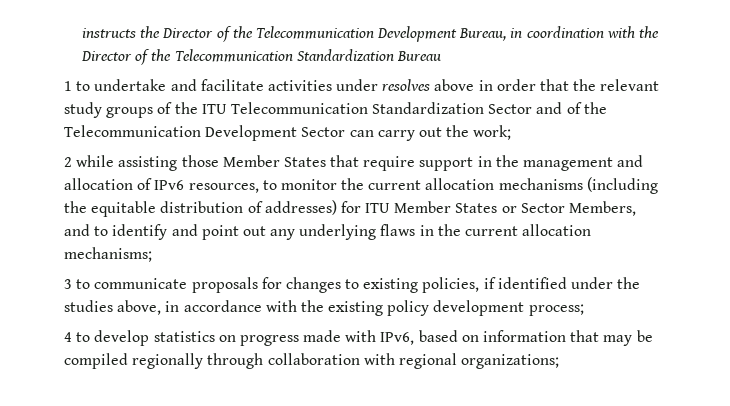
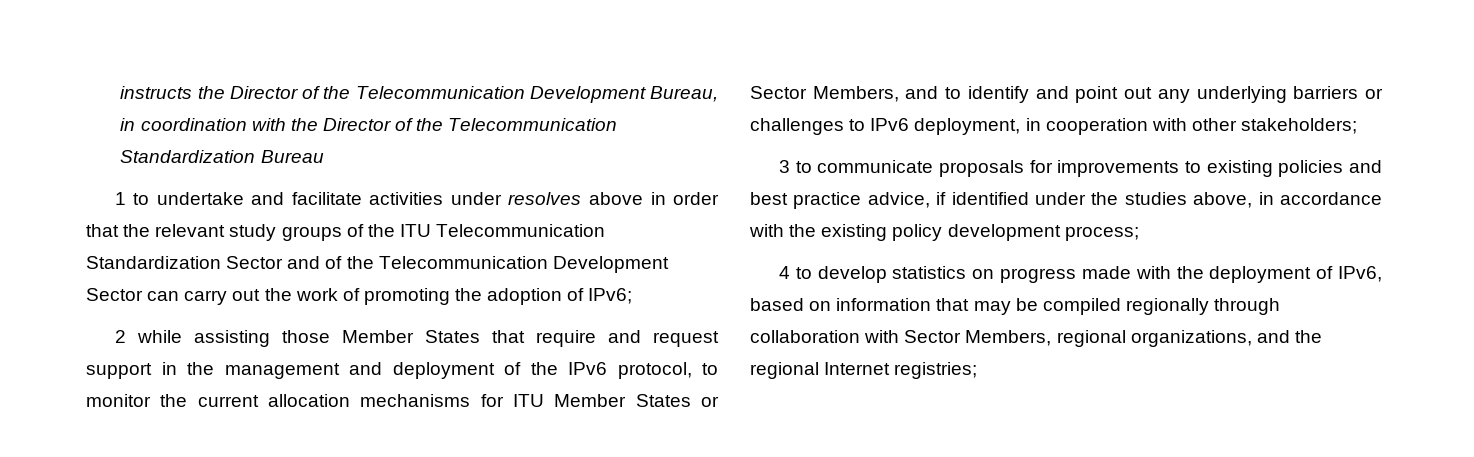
[473,125,512,140] work; -> [295,288,633,305] work of promoting the adoption of IPv6;
(416, 163) none -> [607,330,720,347] and request
[64,178,259,193] allocation of IPv6 resources, -> [392,362,692,379] deployment of the IPv6 protocol,
[586,177,658,194] [64,200,337,217] (including the equitable distribution of addresses) -> (471, 400) none
[380,224,592,236] [64,247,152,262] flaws in the current allocation mechanisms; -> [1293,86,1383,99] [750,118,1358,135] barriers or challenges to IPv6 deployment, in cooperation with other stakeholders;
[285,277,341,293] changes -> [1057,160,1180,177] improvements
[422,277,480,293] policies, -> [1278,160,1382,177] [750,192,930,209] policies and best practice advice,
(377, 336) none -> [1176,266,1334,283] the deployment of
[398,353,560,369] regional organizations; -> [904,330,1322,347] [750,362,978,379] Sector Members, regional organizations, and the regional Internet registries;

